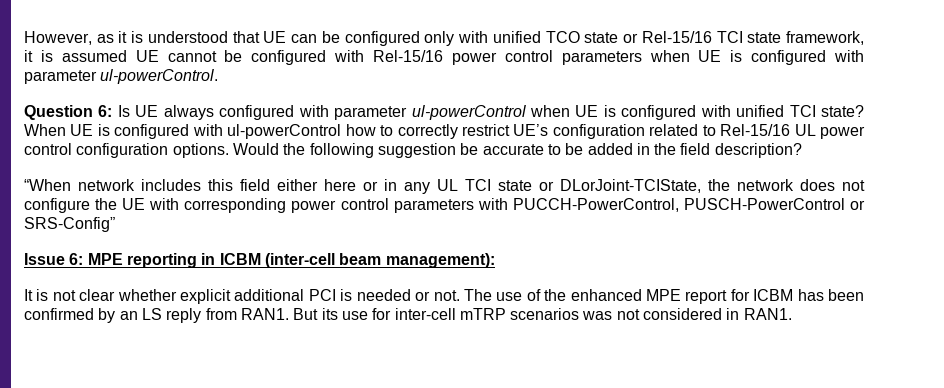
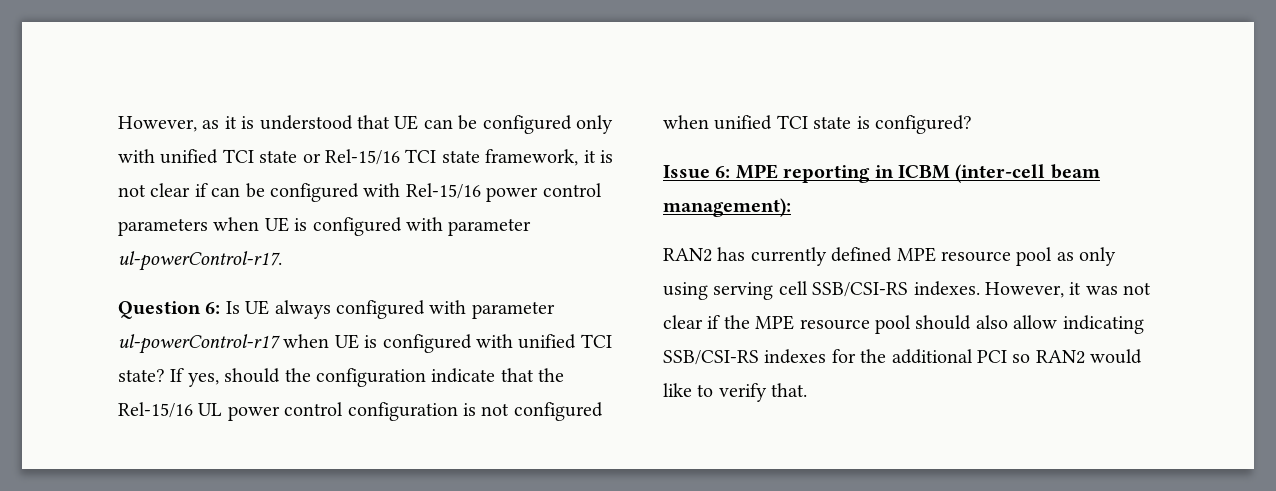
[545,31,580,43] TCO -> [222,149,254,163] TCI
[61,50,217,62] assumed UE cannot -> [118,183,241,197] not clear if can
[100,69,219,84] ul-powerControl. -> [118,251,282,271] ul-powerControl-r17.
[411,105,526,120] ul-powerControl -> [118,334,280,354] ul-powerControl-r17
[24,124,716,139] When UE is configured with ul-powerControl how to correctly restrict UE’s configuration related to -> [170,368,565,387] If yes, should the configuration indicate that the
[172,143,802,158] [24,179,865,194] [24,198,865,213] [24,217,115,232] options. Would the following suggestion be accurate to be added in the field description? // “When network includes this field either here or in any UL TCI state or DLorJoint-TCIState, the network does not configure the UE with corresponding power control parameters with PUCCH-PowerControl, PUSCH-PowerControl or SRS-Config” -> [463,402,603,421] [663,115,972,134] is not configured when unified TCI state is configured?
[24,289,864,304] [24,308,792,323] It is not clear whether explicit additional PCI is needed or not. The use of the enhanced MPE report for ICBM has been confirmed by an LS reply from RAN1. But its use for inter-cell mTRP scenarios was not considered in RAN1. -> [663,247,1117,266] [663,281,1152,300] [663,315,1144,334] [663,349,1143,365] [663,383,808,402] RAN2 has currently defined MPE resource pool as only using serving cell SSB/CSI-RS indexes. However, it was not clear if the MPE resource pool should also allow indicating SSB/CSI-RS indexes for the additional PCI so RAN2 would like to verify that.

